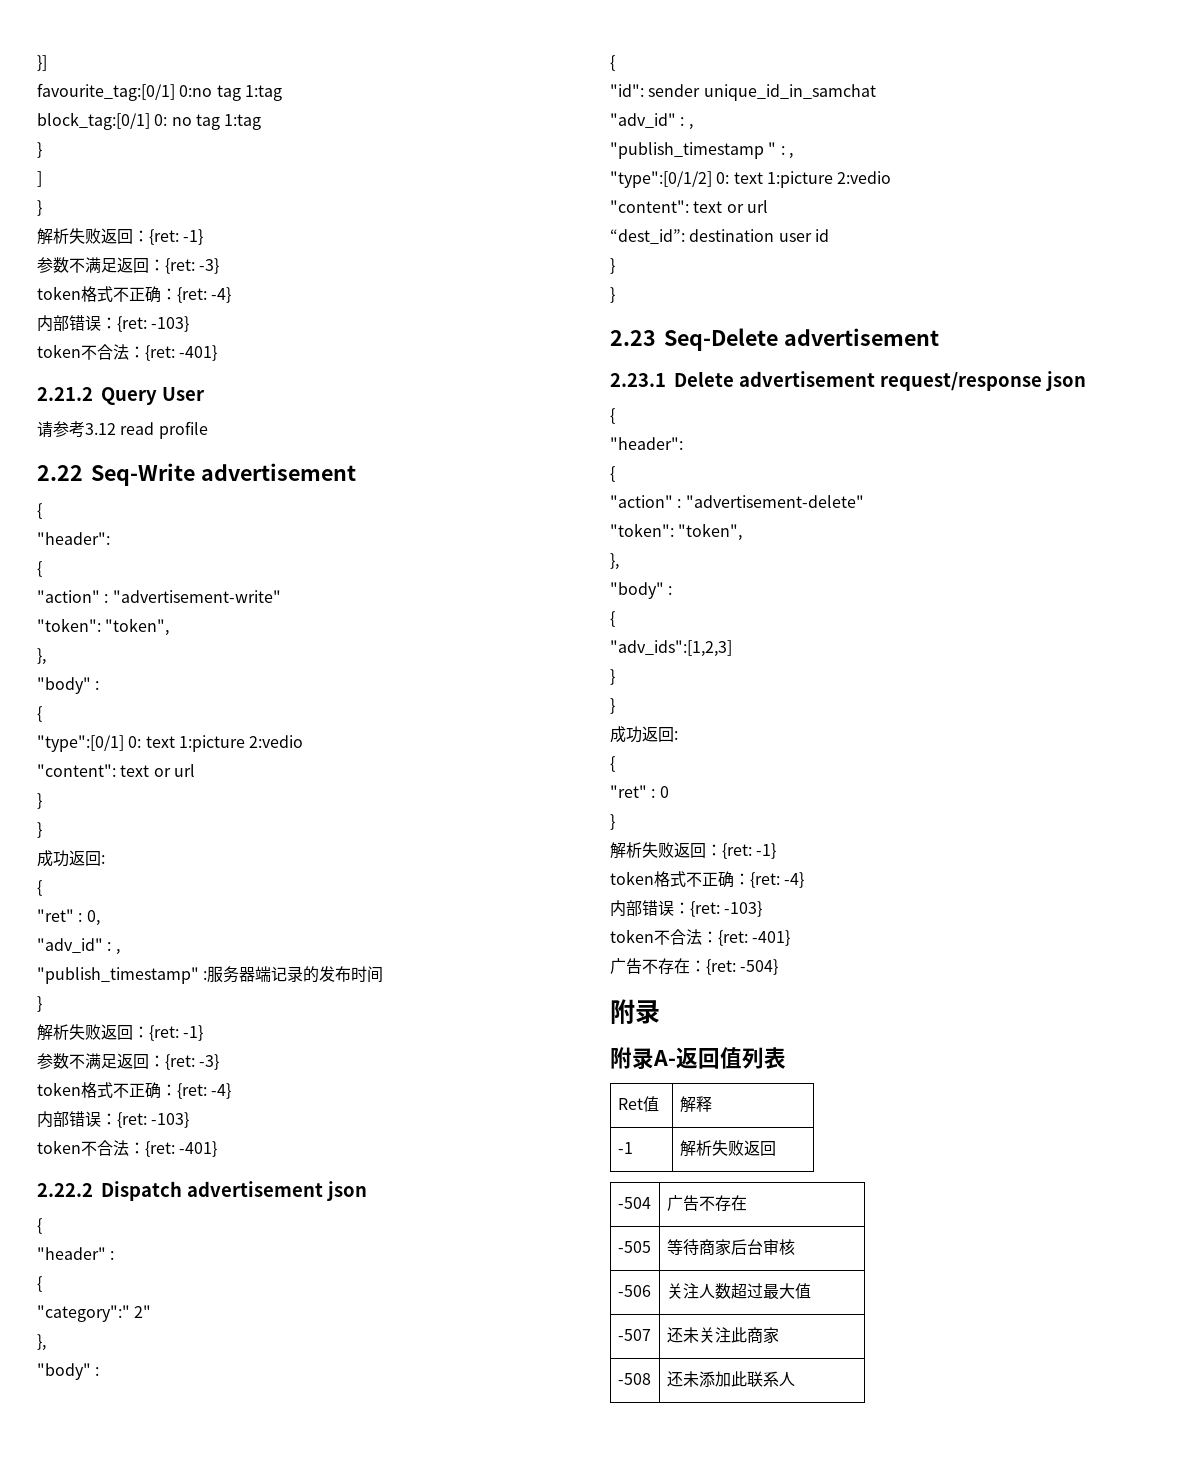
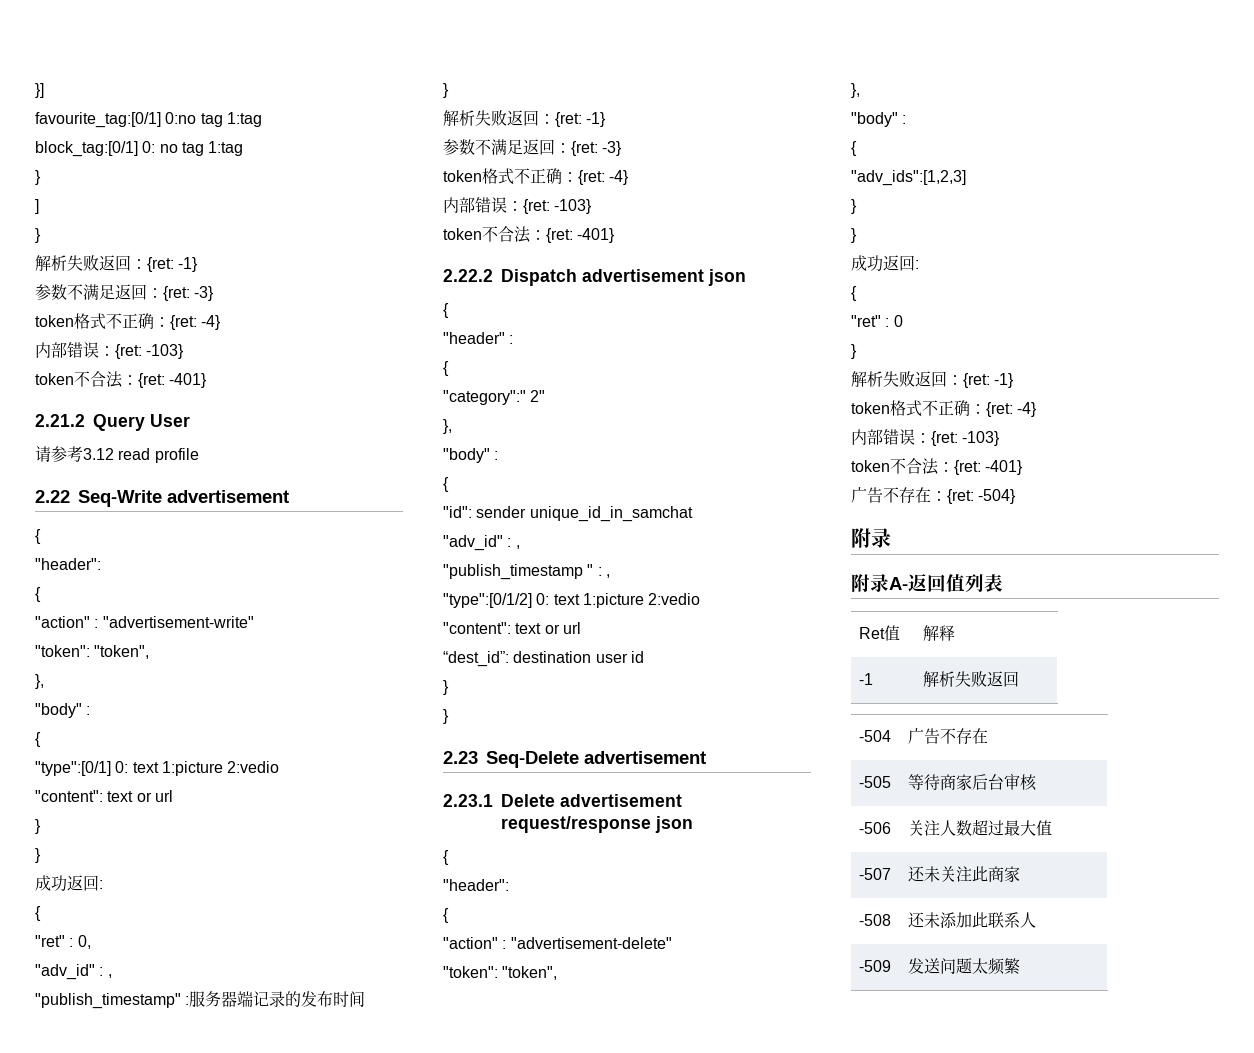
(795, 1379) none -> [859,960,892,972] [908,958,1021,975] // -509 | 发送问题太频繁

